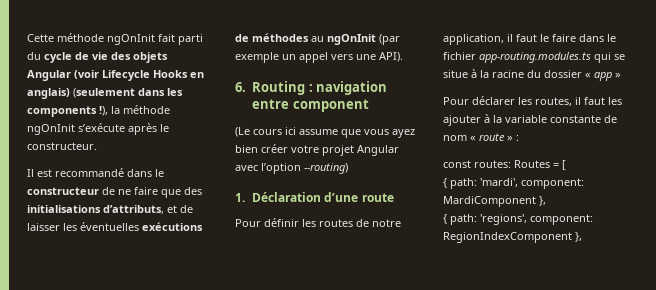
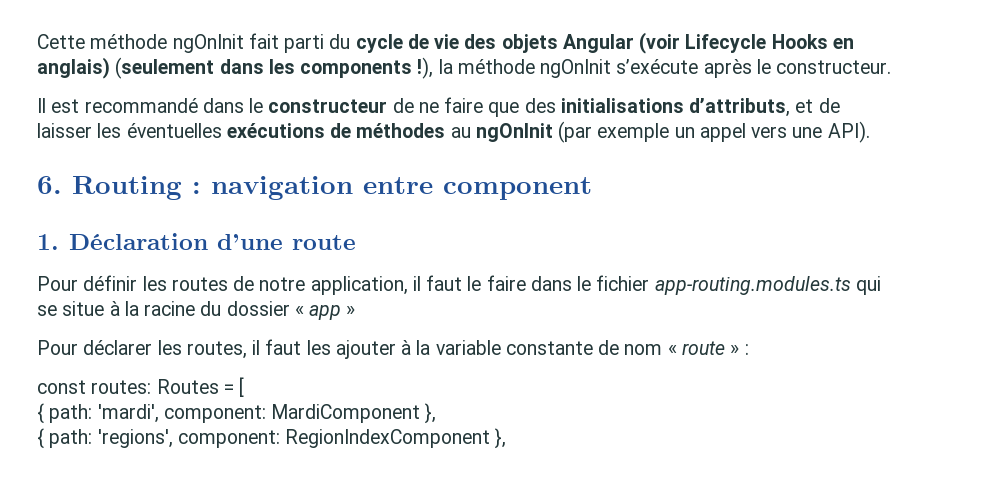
[235,127,415,138] [235,144,399,156] [235,163,348,174] // (Le cours ici assume que vous ayez bien créer votre projet Angular avec l’option --routing) -> (592, 188) none

